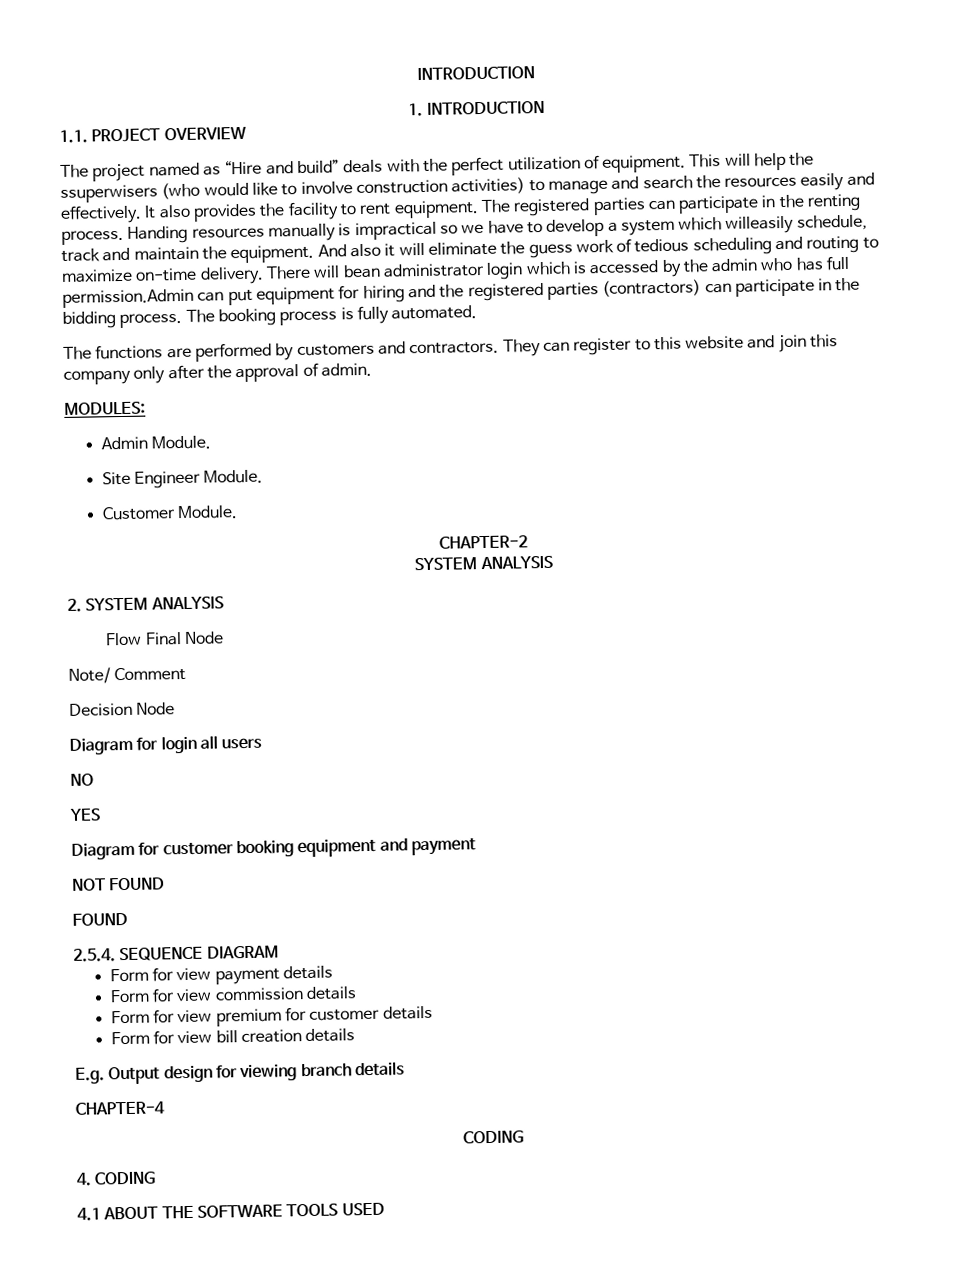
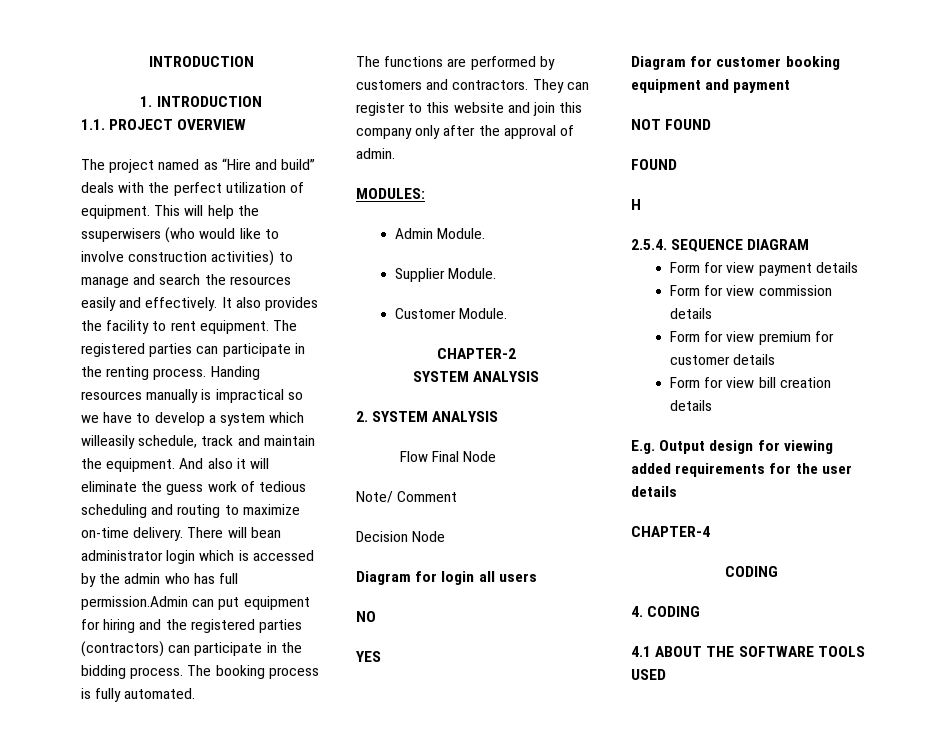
[101,470,202,489] Site Engineer -> [394,268,445,282] Supplier
(128, 919) none -> [631,199,641,210] // H
[300,1063,352,1078] branch -> [631,463,852,477] added requirements for the user

